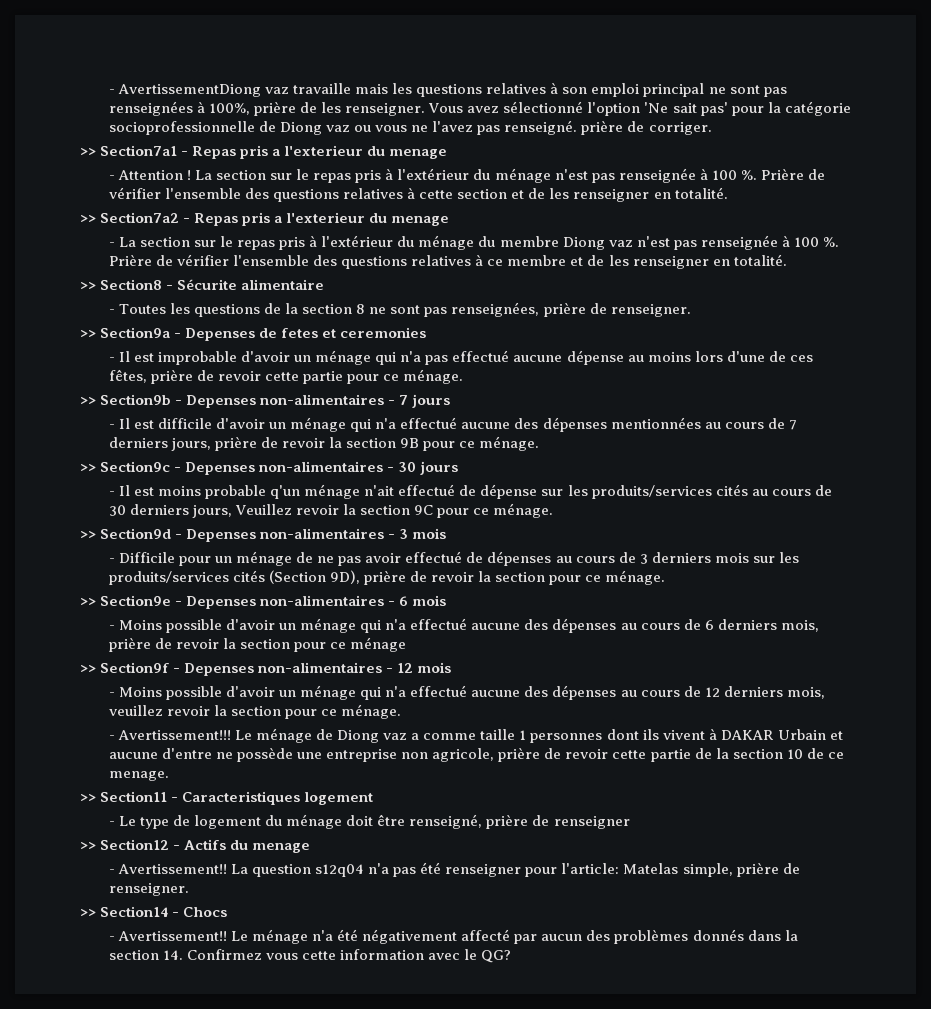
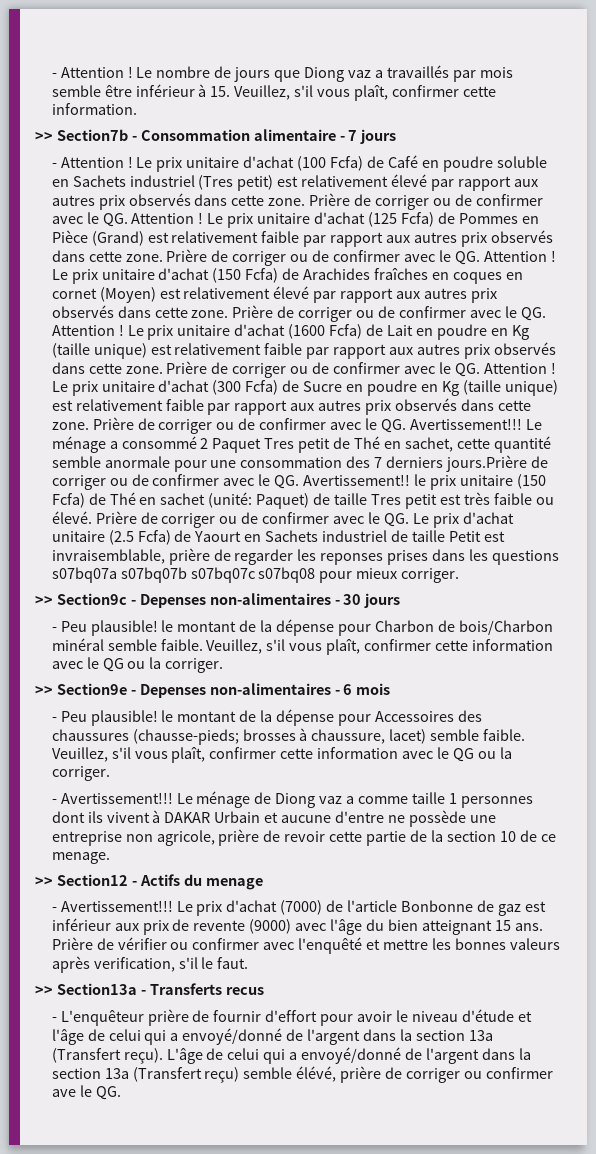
[108,82,787,97] [108,101,851,116] [108,120,712,135] [80,145,448,159] [108,168,825,183] [108,187,728,202] [80,212,450,226] [108,235,839,250] [108,254,787,269] [80,279,325,290] [108,302,691,317] [80,327,427,341] [108,350,813,365] [108,369,464,384] [80,394,451,408] [108,417,797,432] [108,436,540,451] - AvertissementDiong vaz travaille mais les questions relatives à son emploi principal ne sont pas renseignées à 100%, prière de les renseigner. Vous avez sélectionné l'option 'Ne sait pas' pour la catégorie socioprofessionnelle de Diong vaz ou vous ne l'avez pas renseigné. prière de corriger. // >> Section7a1 - Repas pris a l'exterieur du menage // - Attention ! La section sur le repas pris à l'extérieur du ménage n'est pas renseignée à 100 %. Prière de vérifier l'ensemble des questions relatives à cette section et de les renseigner en totalité. // >> Section7a2 - Repas pris a l'exterieur du menage // - La section sur le repas pris à l'extérieur du ménage du membre Diong vaz n'est pas renseignée à 100 %. Prière de vérifier l'ensemble des questions relatives à ce membre et de les renseigner en totalité. // >> Section8 - Sécurite alimentaire // - Toutes les questions de la section 8 ne sont pas renseignées, prière de renseigner. // >> Section9a - Depenses de fetes et ceremonies // - Il est improbable d'avoir un ménage qui n'a pas effectué aucune dépense au moins lors d'une de ces fêtes, prière de revoir cette partie pour ce ménage. // >> Section9b - Depenses non-alimentaires - 7 jours // - Il est difficile d'avoir un ménage qui n'a effectué aucune des dépenses mentionnées au cours de 7 derniers jours, prière de revoir la section 9B pour ce ménage. -> [51,65,513,82] [51,84,496,101] [51,103,137,115] [35,129,397,144] [51,155,547,172] [51,174,538,191] [51,193,543,210] [51,212,539,228] [51,230,553,247] [51,249,556,266] [51,268,523,284] [51,286,497,303] [51,305,546,322] [51,324,529,340] [51,342,556,359] [51,361,556,378] [51,380,558,396] [51,398,531,415] [51,417,542,434] [51,436,551,453] [51,455,548,472] [51,474,546,490] [51,492,554,509] [51,511,514,528] [51,530,505,545] [51,548,559,565] [51,567,460,583] - Attention ! Le nombre de jours que Diong vaz a travaillés par mois semble être inférieur à 15. Veuillez, s'il vous plaît, confirmer cette information. // >> Section7b - Consommation alimentaire - 7 jours // - Attention ! Le prix unitaire d'achat (100 Fcfa) de Café en poudre soluble en Sachets industriel (Tres petit) est relativement élevé par rapport aux autres prix observés dans cette zone. Prière de corriger ou de confirmer avec le QG. Attention ! Le prix unitaire d'achat (125 Fcfa) de Pommes en Pièce (Grand) est relativement faible par rapport aux autres prix observés dans cette zone. Prière de corriger ou de confirmer avec le QG. Attention ! Le prix unitaire d'achat (150 Fcfa) de Arachides fraîches en coques en cornet (Moyen) est relativement élevé par rapport aux autres prix observés dans cette zone. Prière de corriger ou de confirmer avec le QG. Attention ! Le prix unitaire d'achat (1600 Fcfa) de Lait en poudre en Kg (taille unique) est relativement faible par rapport aux autres prix observés dans cette zone. Prière de corriger ou de confirmer avec le QG. Attention ! Le prix unitaire d'achat (300 Fcfa) de Sucre en poudre en Kg (taille unique) est relativement faible par rapport aux autres prix observés dans cette zone. Prière de corriger ou de confirmer avec le QG. Avertissement!!! Le ménage a consommé 2 Paquet Tres petit de Thé en sachet, cette quantité semble anormale pour une consommation des 7 derniers jours.Prière de corriger ou de confirmer avec le QG. Avertissement!! le prix unitaire (150 Fcfa) de Thé en sachet (unité: Paquet) de taille Tres petit est très faible ou élevé. Prière de corriger ou de confirmer avec le QG. Le prix d'achat unitaire (2.5 Fcfa) de Yaourt en Sachets industriel de taille Petit est invraisemblable, prière de regarder les reponses prises dans les questions s07bq07a s07bq07b s07bq07c s07bq08 pour mieux corriger.
[118,484,832,499] [108,503,554,518] [80,528,447,542] [108,551,799,566] [108,570,666,585] Il est moins probable q'un ménage n'ait effectué de dépense sur les produits/services cités au cours de 30 derniers jours, Veuillez revoir la section 9C pour ce ménage. // >> Section9d - Depenses non-alimentaires - 3 mois // - Difficile pour un ménage de ne pas avoir effectué de dépenses au cours de 3 derniers mois sur les produits/services cités (Section 9D), prière de revoir la section pour ce ménage. -> [60,619,553,636] [51,638,553,655] [51,657,224,673] Peu plausible! le montant de la dépense pour Charbon de bois/Charbon minéral semble faible. Veuillez, s'il vous plaît, confirmer cette information avec le QG ou la corriger.
[118,618,819,633] [108,637,407,652] [80,662,452,676] [108,685,825,700] [108,704,402,719] Moins possible d'avoir un ménage qui n'a effectué aucune des dépenses au cours de 6 derniers mois, prière de revoir la section pour ce ménage // >> Section9f - Depenses non-alimentaires - 12 mois // - Moins possible d'avoir un ménage qui n'a effectué aucune des dépenses au cours de 12 derniers mois, veuillez revoir la section pour ce ménage. -> [60,709,482,726] [51,728,526,745] [51,747,512,763] [51,766,110,781] Peu plausible! le montant de la dépense pour Accessoires des chaussures (chausse-pieds; brosses à chaussure, lacet) semble faible. Veuillez, s'il vous plaît, confirmer cette information avec le QG ou la corriger.
[80,791,374,805] [108,814,630,829] // >> Section11 - Caracteristiques logement // - Le type de logement du ménage doit être renseigné, prière de renseigner -> (110, 858) none
[117,862,800,877] [108,883,189,896] [80,906,228,917] [108,929,798,944] [108,949,512,963] Avertissement!! La question s12q04 n'a pas été renseigner pour l'article: Matelas simple, prière de renseigner. // >> Section14 - Chocs // - Avertissement!! Le ménage n'a été négativement affecté par aucun des problèmes donnés dans la section 14. Confirmez vous cette information avec le QG? -> [60,900,546,916] [51,918,543,935] [51,937,560,954] [51,956,249,973] [35,983,264,995] [51,1009,532,1026] [51,1028,493,1045] [51,1047,531,1064] [51,1066,553,1083] [51,1085,121,1100] Avertissement!!! Le prix d'achat (7000) de l'article Bonbonne de gaz est inférieur aux prix de revente (9000) avec l'âge du bien atteignant 15 ans. Prière de vérifier ou confirmer avec l'enquêté et mettre les bonnes valeurs après verification, s'il le faut. // >> Section13a - Transferts recus // - L'enquêteur prière de fournir d'effort pour avoir le niveau d'étude et l'âge de celui qui a envoyé/donné de l'argent dans la section 13a (Transfert reçu). L'âge de celui qui a envoyé/donné de l'argent dans la section 13a (Transfert reçu) semble élévé, prière de corriger ou confirmer ave le QG.

